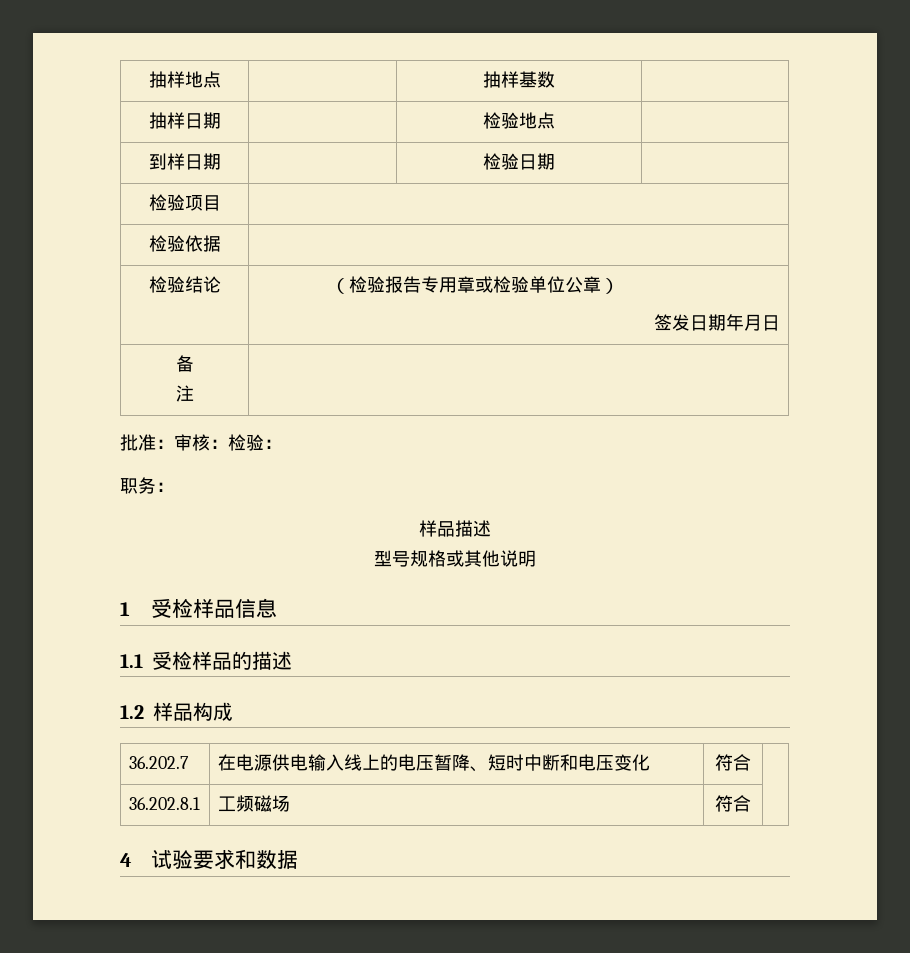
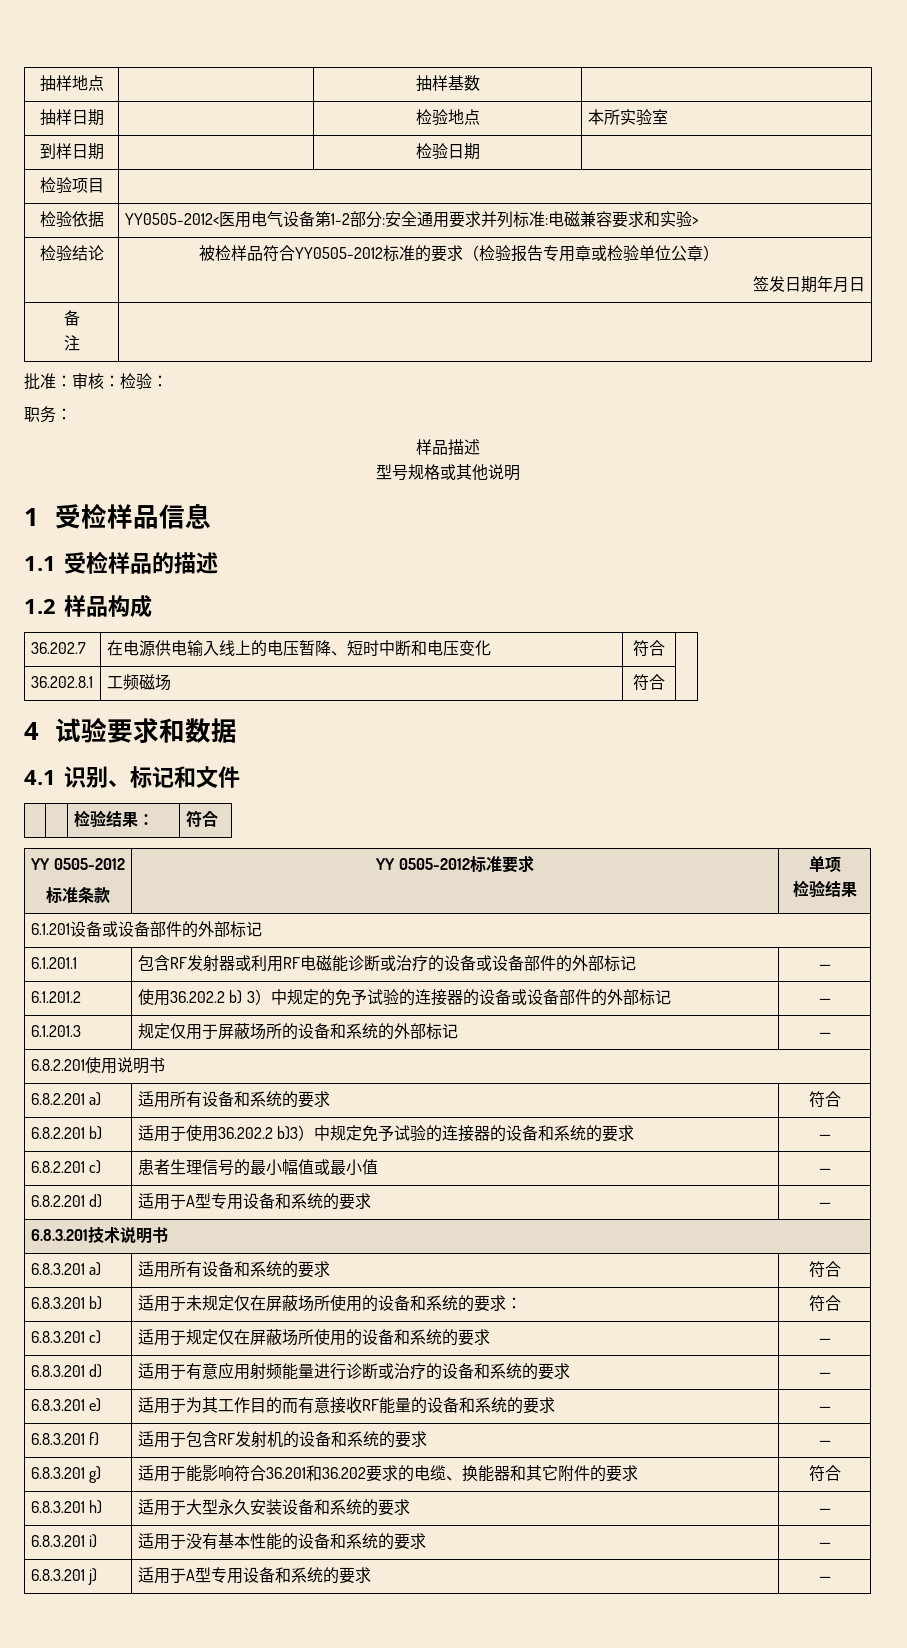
(555, 120) none -> [587,109,668,125] 本所实验室
[148,276,221,293] // 检验结论 | -> [124,211,699,228] [39,245,104,261] [198,245,463,262] YY0505-2012<医用电气设备第1-2部分:安全通用要求并列标准:电磁兼容要求和实验> // 检验结论 | 被检样品符合YY0505-2012标准的要求
(298, 859) none -> [24,766,240,788] [73,810,154,828] [185,810,218,827] [31,858,125,870] [46,886,110,903] [376,855,534,873] [808,856,841,873] [792,880,857,898] [30,921,262,938] [30,957,77,969] [137,955,636,972] [818,964,831,969] [30,991,81,1003] [137,989,671,1006] [818,998,831,1003] [30,1025,81,1037] [137,1023,458,1040] [818,1032,831,1037] [30,1057,165,1074] [30,1092,102,1106] [137,1091,330,1108] [808,1091,841,1108] [30,1126,103,1140] [137,1125,635,1142] [818,1134,831,1139] [30,1160,102,1174] [137,1159,378,1176] [818,1168,831,1173] [30,1194,103,1208] [137,1193,371,1210] [818,1202,831,1207] [30,1226,168,1244] [30,1262,102,1276] [137,1261,330,1278] [808,1261,841,1278] [30,1296,103,1310] [137,1295,522,1312] [808,1295,841,1312] [30,1330,102,1344] [137,1329,490,1346] [818,1338,831,1343] [30,1364,103,1378] [137,1362,570,1380] [818,1372,831,1377] [30,1398,102,1412] [137,1397,555,1414] [818,1406,831,1411] [30,1432,100,1446] [137,1431,427,1448] [818,1440,831,1445] [30,1466,102,1483] [137,1465,638,1482] [808,1465,841,1482] [30,1500,103,1514] [137,1499,410,1516] [818,1508,831,1513] [30,1534,98,1548] [137,1533,426,1550] [818,1542,831,1547] [30,1568,98,1585] [137,1567,371,1584] [818,1576,831,1581] // 4.1识别、标记和文件 // | | 检验结果： | 符合 // YY 0505-2012 // 标准条款 | YY 0505-2012标准要求 | 单项 // 检验结果 // 6.1.201设备或设备部件的外部标记 // 6.1.201.1 | 包含RF发射器或利用RF电磁能诊断或治疗的设备或设备部件的外部标记 | — // 6.1.201.2 | 使用36.202.2 b) 3）中规定的免予试验的连接器的设备或设备部件的外部标记 | — // 6.1.201.3 | 规定仅用于屏蔽场所的设备和系统的外部标记 | — // 6.8.2.201使用说明书 // 6.8.2.201 a) | 适用所有设备和系统的要求 | 符合 // 6.8.2.201 b) | 适用于使用36.202.2 b)3）中规定免予试验的连接器的设备和系统的要求 | — // 6.8.2.201 c) | 患者生理信号的最小幅值或最小值 | — // 6.8.2.201 d) | 适用于A型专用设备和系统的要求 | — // 6.8.3.201技术说明书 // 6.8.3.201 a) | 适用所有设备和系统的要求 | 符合 // 6.8.3.201 b) | 适用于未规定仅在屏蔽场所使用的设备和系统的要求： | 符合 // 6.8.3.201 c) | 适用于规定仅在屏蔽场所使用的设备和系统的要求 | — // 6.8.3.201 d) | 适用于有意应用射频能量进行诊断或治疗的设备和系统的要求 | — // 6.8.3.201 e) | 适用于为其工作目的而有意接收RF能量的设备和系统的要求 | — // 6.8.3.201 f) | 适用于包含RF发射机的设备和系统的要求 | — // 6.8.3.201 g) | 适用于能影响符合36.201和36.202要求的电缆、换能器和其它附件的要求 | 符合 // 6.8.3.201 h) | 适用于大型永久安装设备和系统的要求 | — // 6.8.3.201 i) | 适用于没有基本性能的设备和系统的要求 | — // 6.8.3.201 j) | 适用于A型专用设备和系统的要求 | —

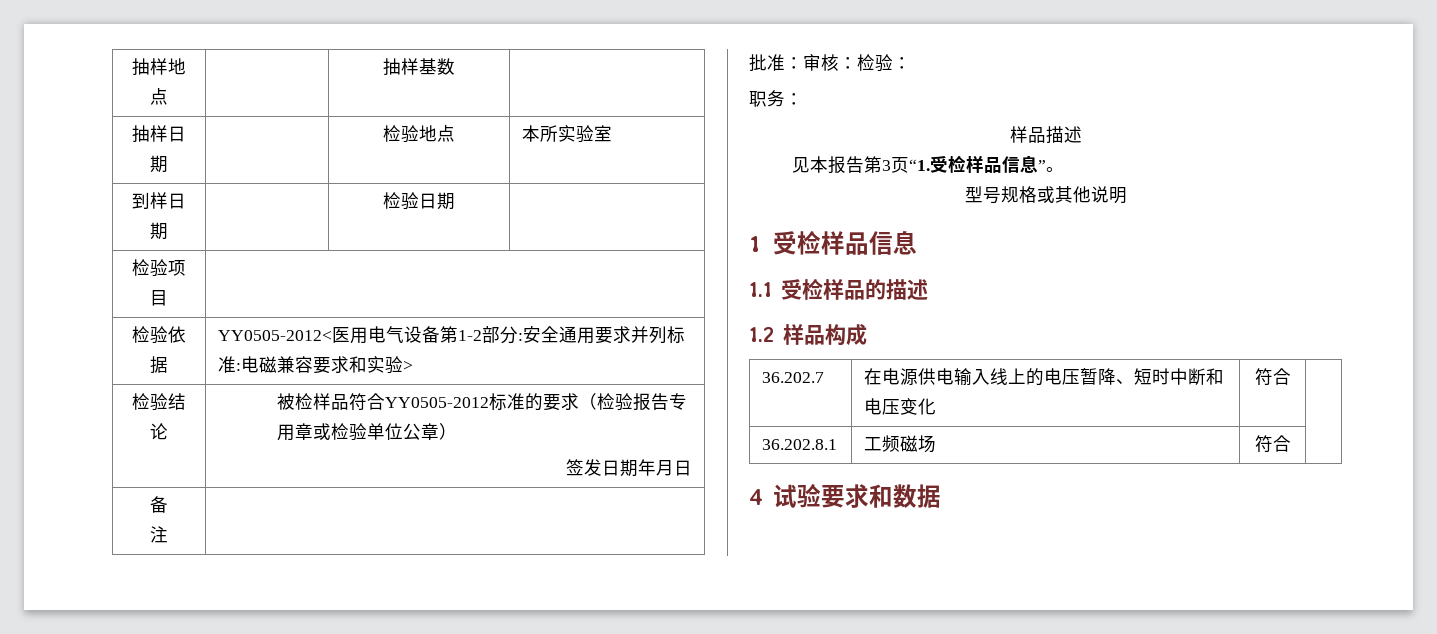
(480, 447) none -> [792,155,1065,174] // 见本报告第3页“1.受检样品信息”。
[24,766,240,788] [73,810,154,828] [185,810,218,827] [31,858,125,870] [46,886,110,903] [376,855,534,873] [808,856,841,873] [792,880,857,898] [30,921,262,938] [30,957,77,969] [137,955,636,972] [818,964,831,969] [30,991,81,1003] [137,989,671,1006] [818,998,831,1003] [30,1025,81,1037] [137,1023,458,1040] [818,1032,831,1037] [30,1057,165,1074] [30,1092,102,1106] [137,1091,330,1108] [808,1091,841,1108] [30,1126,103,1140] [137,1125,635,1142] [818,1134,831,1139] [30,1160,102,1174] [137,1159,378,1176] [818,1168,831,1173] [30,1194,103,1208] [137,1193,371,1210] [818,1202,831,1207] [30,1226,168,1244] [30,1262,102,1276] [137,1261,330,1278] [808,1261,841,1278] [30,1296,103,1310] [137,1295,522,1312] [808,1295,841,1312] [30,1330,102,1344] [137,1329,490,1346] [818,1338,831,1343] [30,1364,103,1378] [137,1362,570,1380] [818,1372,831,1377] [30,1398,102,1412] [137,1397,555,1414] [818,1406,831,1411] [30,1432,100,1446] [137,1431,427,1448] [818,1440,831,1445] [30,1466,102,1483] [137,1465,638,1482] [808,1465,841,1482] [30,1500,103,1514] [137,1499,410,1516] [818,1508,831,1513] [30,1534,98,1548] [137,1533,426,1550] [818,1542,831,1547] [30,1568,98,1585] [137,1567,371,1584] [818,1576,831,1581] // 4.1识别、标记和文件 // | | 检验结果： | 符合 // YY 0505-2012 // 标准条款 | YY 0505-2012标准要求 | 单项 // 检验结果 // 6.1.201设备或设备部件的外部标记 // 6.1.201.1 | 包含RF发射器或利用RF电磁能诊断或治疗的设备或设备部件的外部标记 | — // 6.1.201.2 | 使用36.202.2 b) 3）中规定的免予试验的连接器的设备或设备部件的外部标记 | — // 6.1.201.3 | 规定仅用于屏蔽场所的设备和系统的外部标记 | — // 6.8.2.201使用说明书 // 6.8.2.201 a) | 适用所有设备和系统的要求 | 符合 // 6.8.2.201 b) | 适用于使用36.202.2 b)3）中规定免予试验的连接器的设备和系统的要求 | — // 6.8.2.201 c) | 患者生理信号的最小幅值或最小值 | — // 6.8.2.201 d) | 适用于A型专用设备和系统的要求 | — // 6.8.3.201技术说明书 // 6.8.3.201 a) | 适用所有设备和系统的要求 | 符合 // 6.8.3.201 b) | 适用于未规定仅在屏蔽场所使用的设备和系统的要求： | 符合 // 6.8.3.201 c) | 适用于规定仅在屏蔽场所使用的设备和系统的要求 | — // 6.8.3.201 d) | 适用于有意应用射频能量进行诊断或治疗的设备和系统的要求 | — // 6.8.3.201 e) | 适用于为其工作目的而有意接收RF能量的设备和系统的要求 | — // 6.8.3.201 f) | 适用于包含RF发射机的设备和系统的要求 | — // 6.8.3.201 g) | 适用于能影响符合36.201和36.202要求的电缆、换能器和其它附件的要求 | 符合 // 6.8.3.201 h) | 适用于大型永久安装设备和系统的要求 | — // 6.8.3.201 i) | 适用于没有基本性能的设备和系统的要求 | — // 6.8.3.201 j) | 适用于A型专用设备和系统的要求 | — -> (942, 496) none

